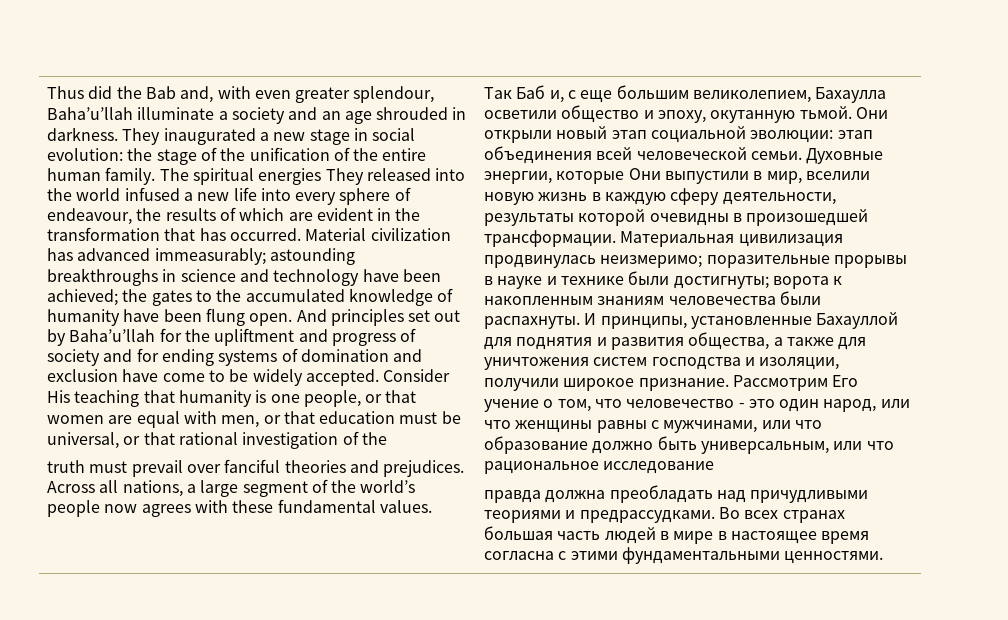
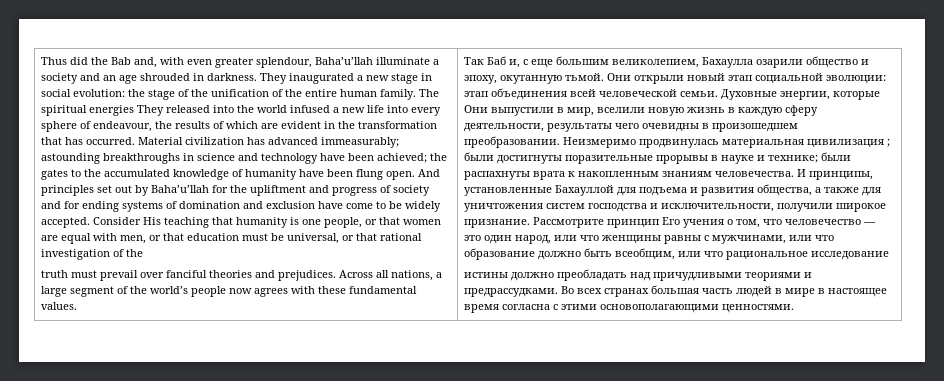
[483,110,557,119] осветили -> [756,59,804,68] озарили
[578,209,646,226] которой -> [615,123,640,129] чего
[746,209,869,226] [483,230,843,247] [483,255,703,268] произошедшей трансформации. Материальная цивилизация продвинулась неизмеримо; -> [712,123,799,132] [464,136,891,148] [464,152,563,164] произошедшем преобразовании. Неизмеримо продвинулась материальная цивилизация ; были достигнуты
[560,271,843,289] [483,291,821,305] [483,316,580,329] технике были достигнуты; ворота к накопленным знаниям человечества были распахнуты. -> [768,152,852,163] [464,171,795,180] технике; были распахнуты врата к накопленным знаниям человечества.
[516,337,593,350] поднятия -> [639,187,688,196] подъема
[759,357,840,370] изоляции, -> [661,203,775,212] исключительности,
[732,375,859,391] [483,399,539,412] Рассмотрим Его учение -> [533,217,725,228] Рассмотрите принцип Его учения
[738,403,745,408] - -> [863,222,877,225] —
[700,441,829,454] универсальным, -> [615,248,676,260] всеобщим,
[483,490,606,503] правда должна -> [464,272,555,281] истины должно
[621,547,780,564] фундаментальными -> [600,304,720,313] основополагающими

